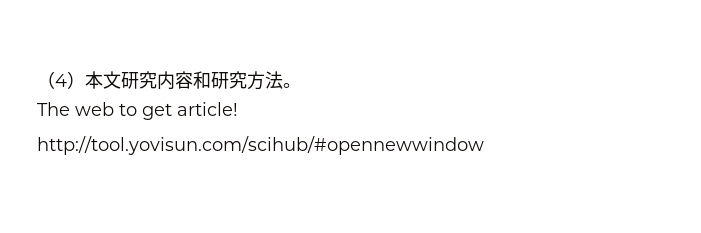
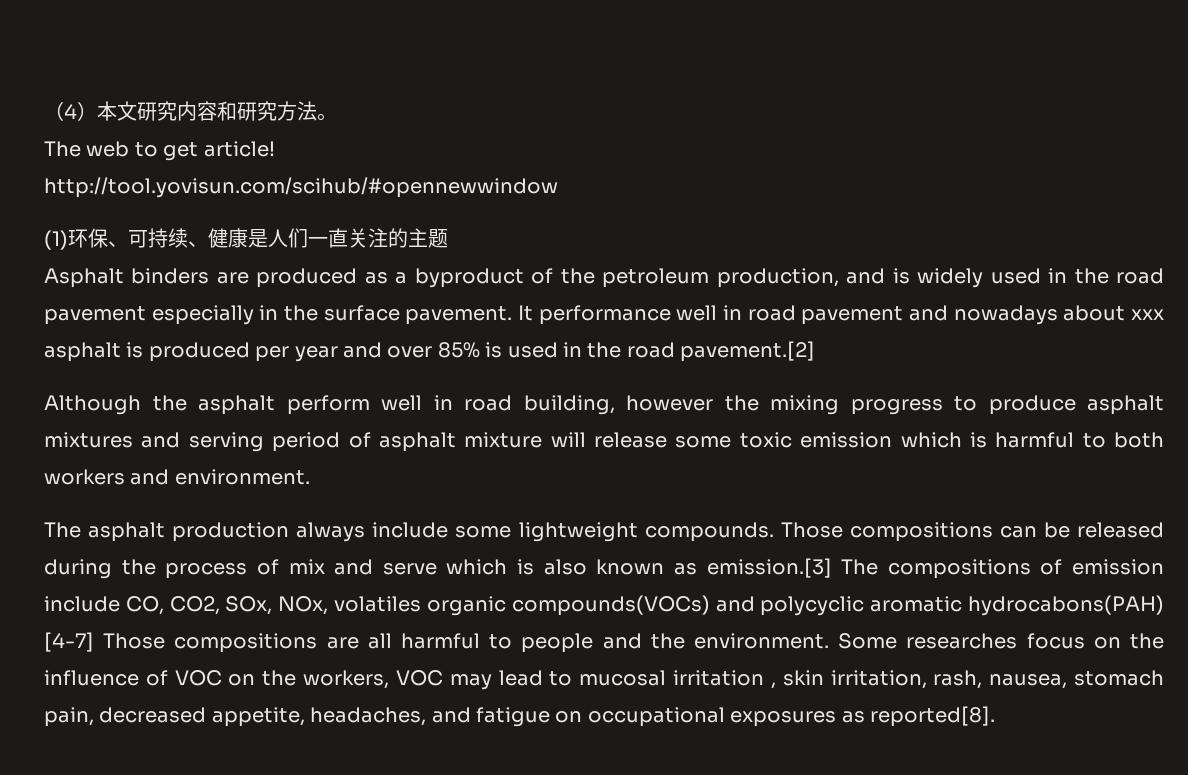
(484, 145) none -> [44,228,448,250] [44,268,1165,288] [44,305,1164,325] [44,341,816,362] [44,395,1164,415] [44,432,1164,452] [44,469,310,485] [44,522,1165,542] [44,558,1164,579] [44,595,1164,616] [44,632,1165,653] [44,670,1165,690] [44,706,995,727] // (1)环保、可持续、健康是人们一直关注的主题 // Asphalt binders are produced as a byproduct of the petroleum production, and is widely used in the road pavement especially in the surface pavement. It performance well in road pavement and nowadays about xxx asphalt is produced per year and over 85% is used in the road pavement.[2] // Although the asphalt perform well in road building, however the mixing progress to produce asphalt mixtures and serving period of asphalt mixture will release some toxic emission which is harmful to both workers and environment. // The asphalt production always include some lightweight compounds. Those compositions can be released during the process of mix and serve which is also known as emission.[3] The compositions of emission include CO, CO2, SOx, NOx, volatiles organic compounds(VOCs) and polycyclic aromatic hydrocabons(PAH) [4-7] Those compositions are all harmful to people and the environment. Some researches focus on the influence of VOC on the workers, VOC may lead to mucosal irritation , skin irritation, rash, nausea, stomach pain, decreased appetite, headaches, and fatigue on occupational exposures as reported[8].

